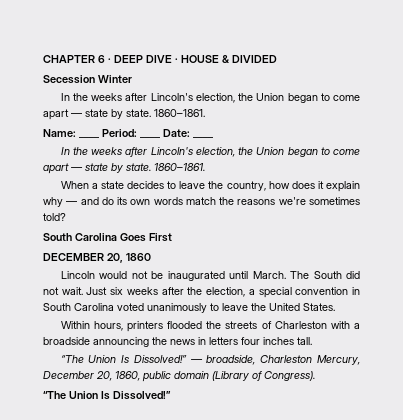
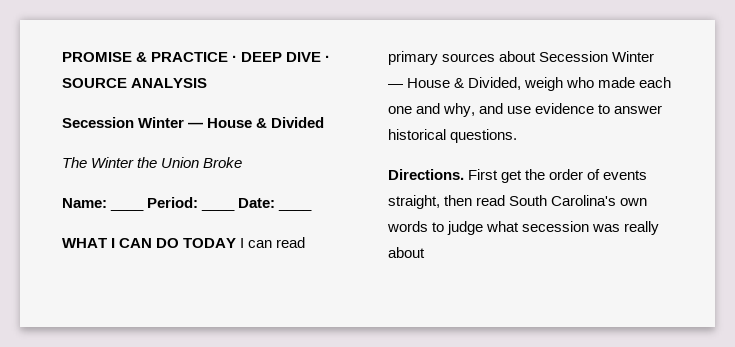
[43,55,105,63] CHAPTER 6 -> [62,52,229,62] PROMISE & PRACTICE
[181,55,277,63] [43,75,132,84] [60,93,360,103] [43,109,205,120] HOUSE & DIVIDED // Secession Winter // In the weeks after Lincoln's election, the Union began to come apart — state by state. 1860–1861. -> [62,78,208,88] [62,117,325,128] [62,157,243,168] SOURCE ANALYSIS // Secession Winter — House & Divided // The Winter the Union Broke
[60,147,360,157] [43,163,205,174] [60,181,360,192] [43,197,360,207] [43,213,66,221] [43,233,172,242] [43,253,151,263] [60,271,360,281] [43,287,360,298] [43,303,335,313] [60,321,360,332] [43,337,312,347] [60,355,360,365] [43,371,315,382] [43,391,171,400] In the weeks after Lincoln's election, the Union began to come apart — state by state. 1860–1861. // When a state decides to leave the country, how does it explain why — and do its own words match the reasons we're sometimes told? // South Carolina Goes First // DECEMBER 20, 1860 // Lincoln would not be inaugurated until March. The South did not wait. Just six weeks after the election, a special convention in South Carolina voted unanimously to leave the United States. // Within hours, printers flooded the streets of Charleston with a broadside announcing the news in letters four inches tall. // “The Union Is Dissolved!” — broadside, Charleston Mercury, December 20, 1860, public domain (Library of Congress). // “The Union Is Dissolved!” -> [62,237,306,248] [388,51,655,65] [388,77,672,91] [388,103,663,117] [388,129,518,143] [388,169,648,183] [388,195,648,209] [387,221,660,235] [388,247,425,258] WHAT I CAN DO TODAY I can read primary sources about Secession Winter — House & Divided, weigh who made each one and why, and use evidence to answer historical questions. // Directions. First get the order of events straight, then read South Carolina's own words to judge what secession was really about

